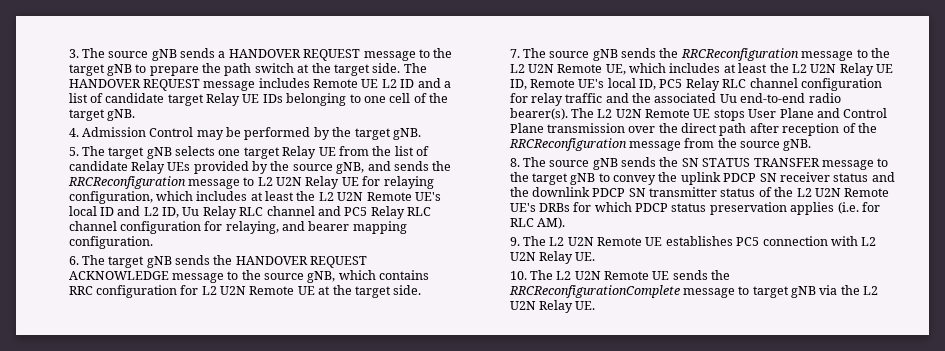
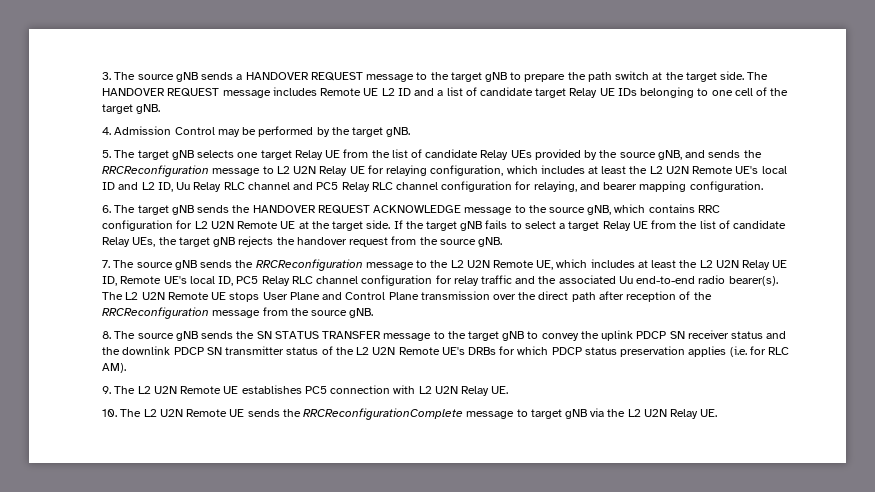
(422, 290) none -> [393,220,787,231] [102,236,502,247] If the target gNB fails to select a target Relay UE from the list of candidate Relay UEs, the target gNB rejects the handover request from the source gNB.

